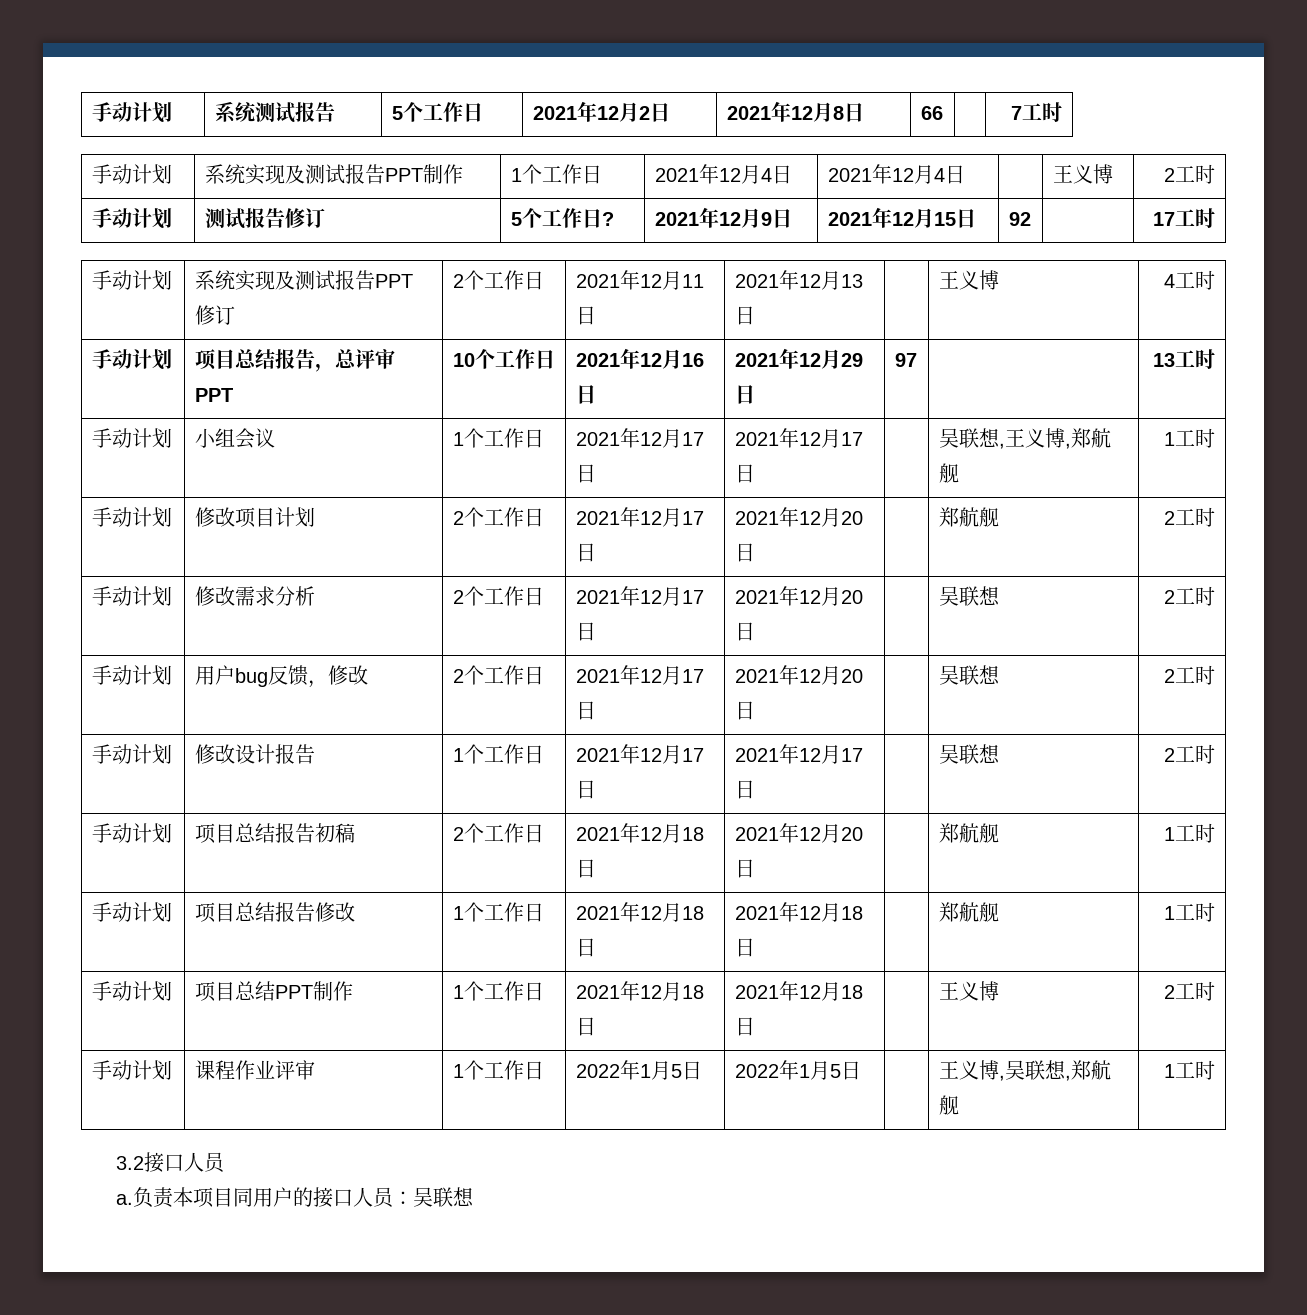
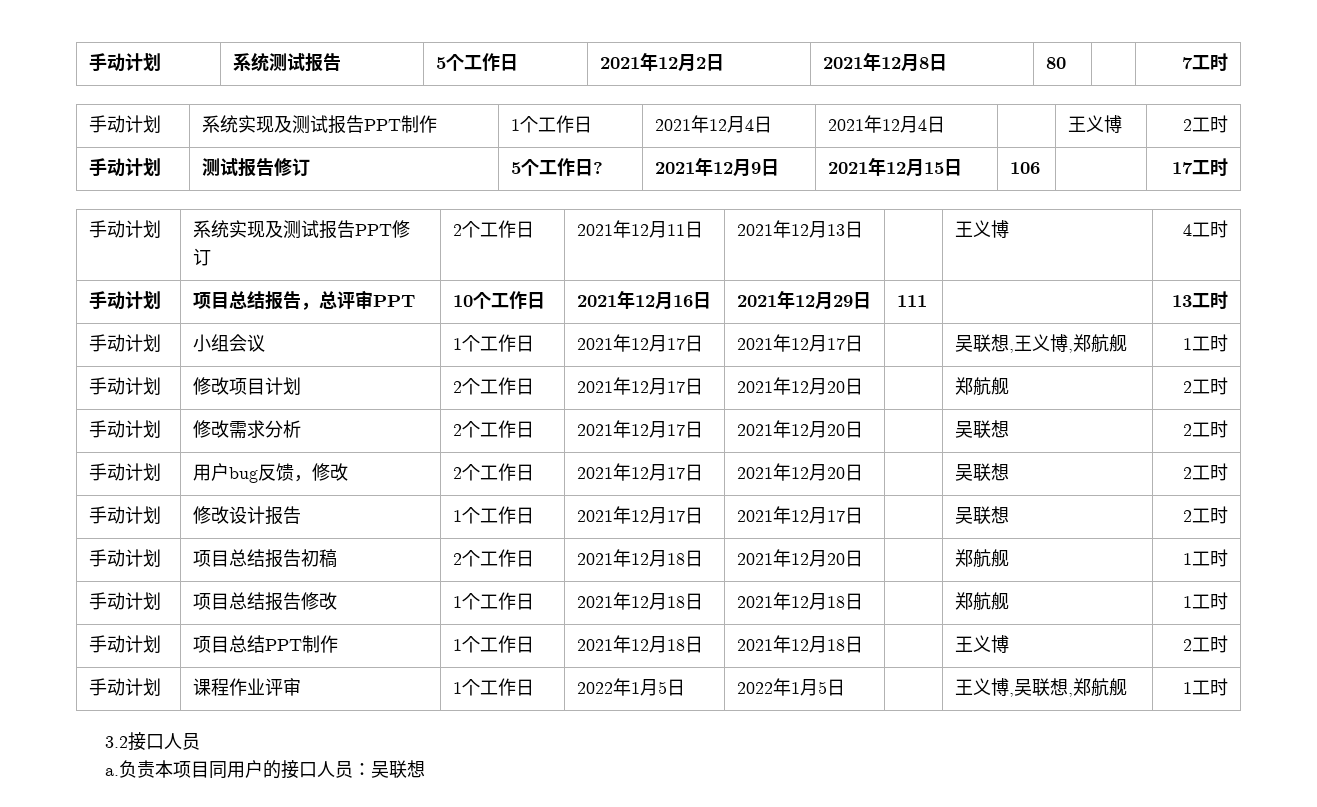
[920,106,943,120] 66 -> [1046,57,1067,69] 80
[1008,212,1031,226] 92 -> [1010,162,1041,174] 106
[894,353,917,367] 97 -> [897,295,928,307] 111

